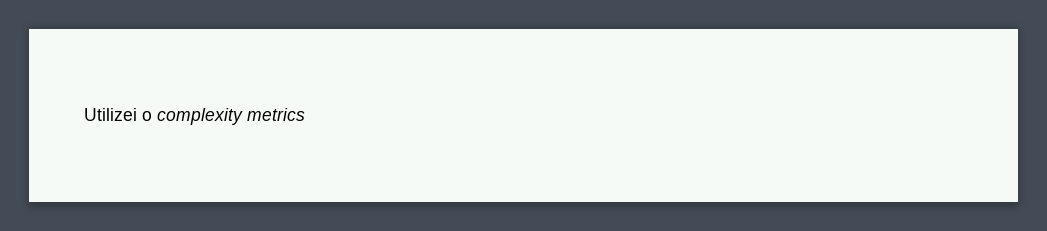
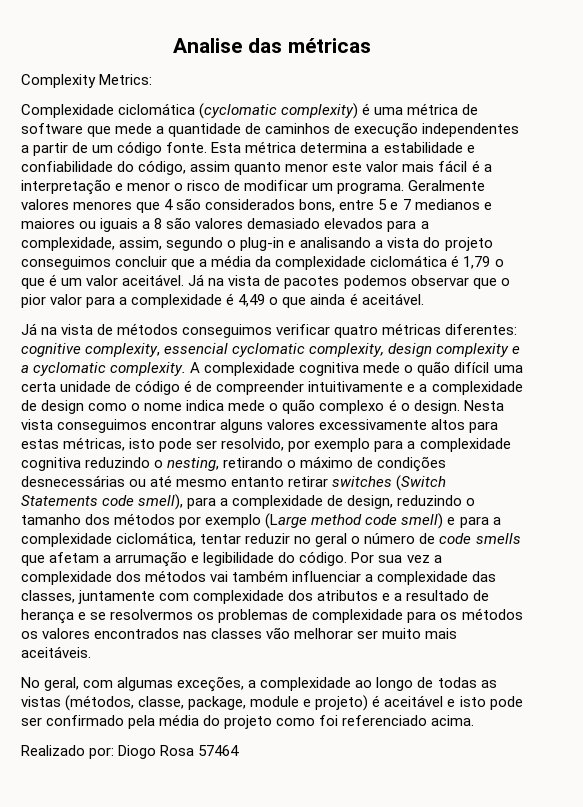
[84,108,305,125] Utilizei o complexity metrics -> [173,38,371,53] [21,74,153,88] [21,103,479,119] [21,122,520,138] [21,141,475,156] [21,160,492,175] [21,179,486,195] [21,198,492,213] [21,217,429,232] [21,237,493,251] [21,255,504,270] [21,274,510,289] [21,293,424,308] [21,323,518,338] [21,343,521,357] [21,361,523,376] [21,380,523,395] [21,399,504,414] [21,419,499,433] [21,437,511,452] [21,456,447,472] [21,475,447,491] [21,494,476,510] [21,513,501,529] [21,532,521,547] [21,551,442,567] [21,570,497,585] [21,590,490,604] [21,608,523,624] [21,627,458,639] [21,646,91,658] [21,676,497,692] [21,695,523,711] [21,714,475,729] [21,745,240,759] Analise das métricas // Complexity Metrics: // Complexidade ciclomática (cyclomatic complexity) é uma métrica de software que mede a quantidade de caminhos de execução independentes a partir de um código fonte. Esta métrica determina a estabilidade e confiabilidade do código, assim quanto menor este valor mais fácil é a interpretação e menor o risco de modificar um programa. Geralmente valores menores que 4 são considerados bons, entre 5 e 7 medianos e maiores ou iguais a 8 são valores demasiado elevados para a complexidade, assim, segundo o plug-in e analisando a vista do projeto conseguimos concluir que a média da complexidade ciclomática é 1,79 o que é um valor aceitável. Já na vista de pacotes podemos observar que o pior valor para a complexidade é 4,49 o que ainda é aceitável. // Já na vista de métodos conseguimos verificar quatro métricas diferentes: cognitive complexity, essencial cyclomatic complexity, design complexity e a cyclomatic complexity. A complexidade cognitiva mede o quão difícil uma certa unidade de código é de compreender intuitivamente e a complexidade de design como o nome indica mede o quão complexo é o design. Nesta vista conseguimos encontrar alguns valores excessivamente altos para estas métricas, isto pode ser resolvido, por exemplo para a complexidade cognitiva reduzindo o nesting, retirando o máximo de condições desnecessárias ou até mesmo entanto retirar switches (Switch Statements code smell), para a complexidade de design, reduzindo o tamanho dos métodos por exemplo (Large method code smell) e para a complexidade ciclomática, tentar reduzir no geral o número de code smells que afetam a arrumação e legibilidade do código. Por sua vez a complexidade dos métodos vai também influenciar a complexidade das classes, juntamente com complexidade dos atributos e a resultado de herança e se resolvermos os problemas de complexidade para os métodos os valores encontrados nas classes vão melhorar ser muito mais aceitáveis. // No geral, com algumas exceções, a complexidade ao longo de todas as vistas (métodos, classe, package, module e projeto) é aceitável e isto pode ser confirmado pela média do projeto como foi referenciado acima. // Realizado por: Diogo Rosa 57464

